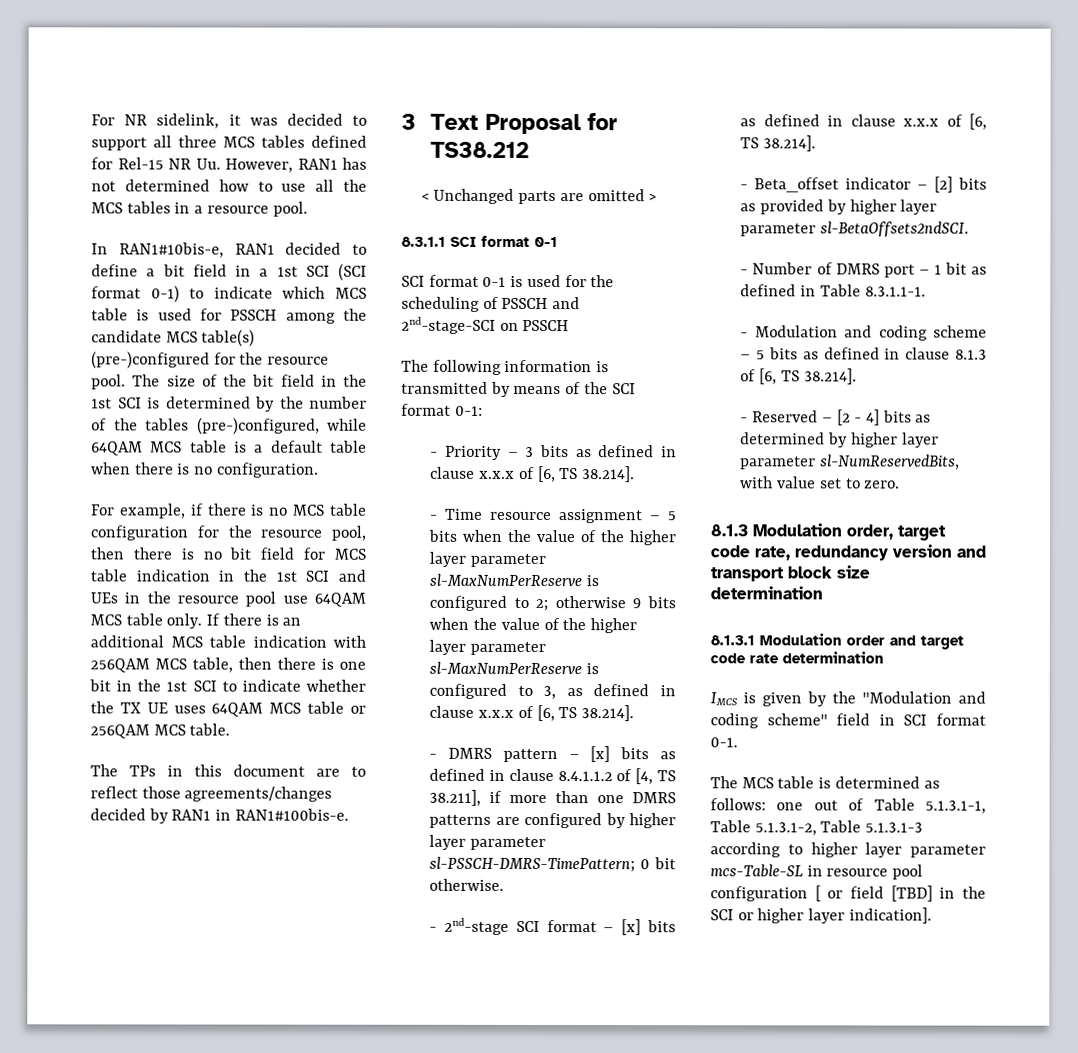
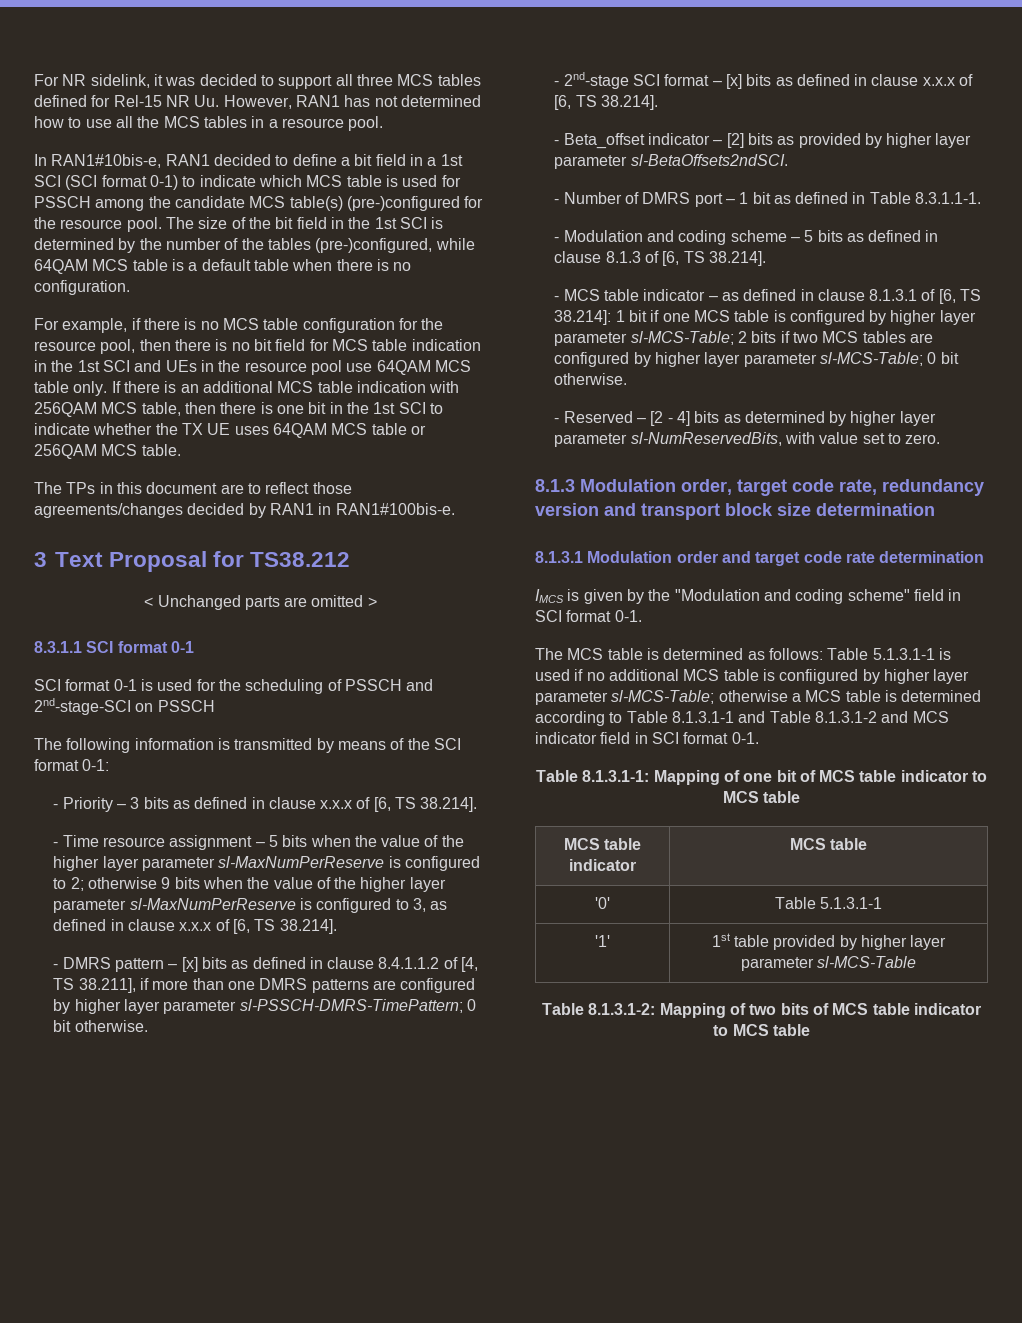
(857, 376) none -> [554,289,982,304] [554,310,976,325] [554,331,933,346] [554,352,959,367] [554,373,628,385] // - MCS table indicator – as defined in clause 8.1.3.1 of [6, TS 38.214]: 1 bit if one MCS table is configured by higher layer parameter sl-MCS-Table; 2 bits if two MCS tables are configured by higher layer parameter sl-MCS-Table; 0 bit otherwise.
[776,798,986,814] [710,820,924,836] [710,842,986,858] [710,864,924,880] [710,885,986,902] [710,907,932,924] one out of Table 5.1.3.1-1, Table 5.1.3.1-2, Table 5.1.3.1-3 according to higher layer parameter mcs-Table-SL in resource pool configuration [ or field [TBD] in the SCI or higher layer indication]. -> [827,648,951,660] [535,669,970,684] [535,690,982,705] [535,711,949,726] [535,732,759,744] [535,770,988,785] [722,791,801,803] [563,838,642,850] [569,859,636,871] [789,838,868,850] [595,897,610,909] [774,897,883,909] [595,935,610,947] [711,933,947,950] [740,956,917,971] [542,1003,981,1018] [713,1024,810,1036] Table 5.1.3.1-1 is used if no additional MCS table is confiigured by higher layer parameter sl-MCS-Table; otherwise a MCS table is determined according to Table 8.1.3.1-1 and Table 8.1.3.1-2 and MCS indicator field in SCI format 0-1. // Table 8.1.3.1-1: Mapping of one bit of MCS table indicator to MCS table // MCS table indicator | MCS table // '0' | Table 5.1.3.1-1 // '1' | 1st table provided by higher layer parameter sl-MCS-Table // Table 8.1.3.1-2: Mapping of two bits of MCS table indicator to MCS table

